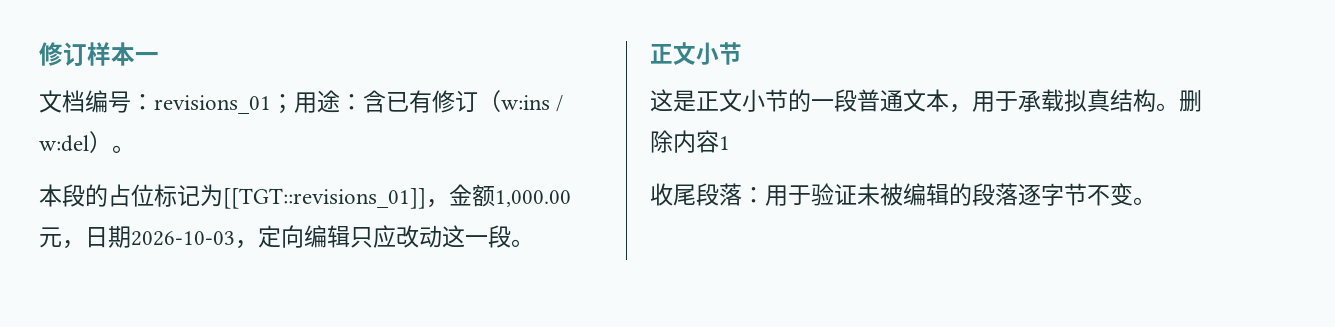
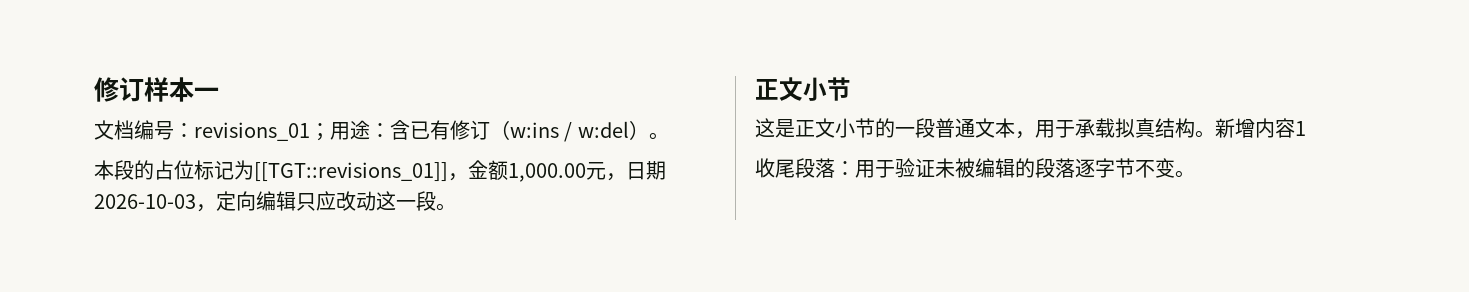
[1179,90,1202,112] [650,130,673,153] 删除 -> [1215,118,1255,138] 新增

